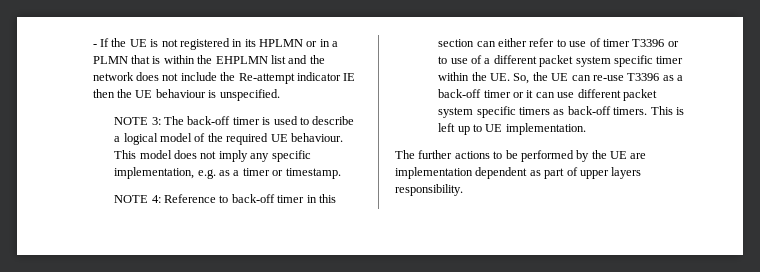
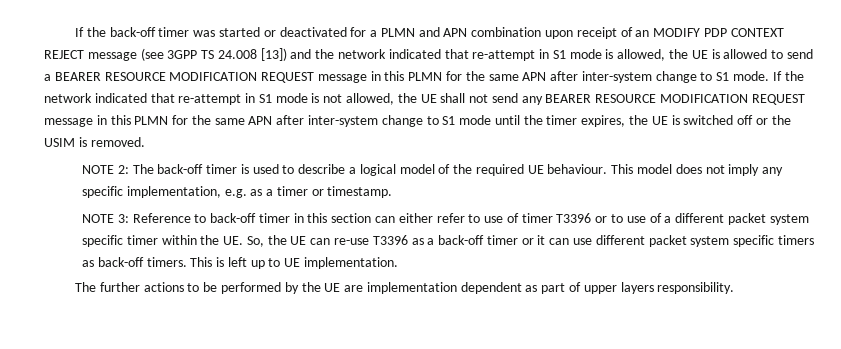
[92,38,339,50] [92,55,325,64] [92,72,356,84] [92,89,280,101] [114,117,161,125] - If the UE is not registered in its HPLMN or in a PLMN that is within the EHPLMN list and the network does not include the Re-attempt indicator IE then the UE behaviour is unspecified. // NOTE 3: -> [75,27,784,39] [44,48,813,61] [44,71,804,83] [44,93,805,105] [44,115,791,127] [44,137,145,147] [81,165,129,174] If the back-off timer was started or deactivated for a PLMN and APN combination upon receipt of an MODIFY PDP CONTEXT REJECT message (see 3GPP TS 24.008 [13]) and the network indicated that re-attempt in S1 mode is allowed, the UE is allowed to send a BEARER RESOURCE MODIFICATION REQUEST message in this PLMN for the same APN after inter-system change to S1 mode. If the network indicated that re-attempt in S1 mode is not allowed, the UE shall not send any BEARER RESOURCE MODIFICATION REQUEST message in this PLMN for the same APN after inter-system change to S1 mode until the timer expires, the UE is switched off or the USIM is removed. // NOTE 2:
[151,195,161,203] 4: -> [117,214,129,223] 3:

